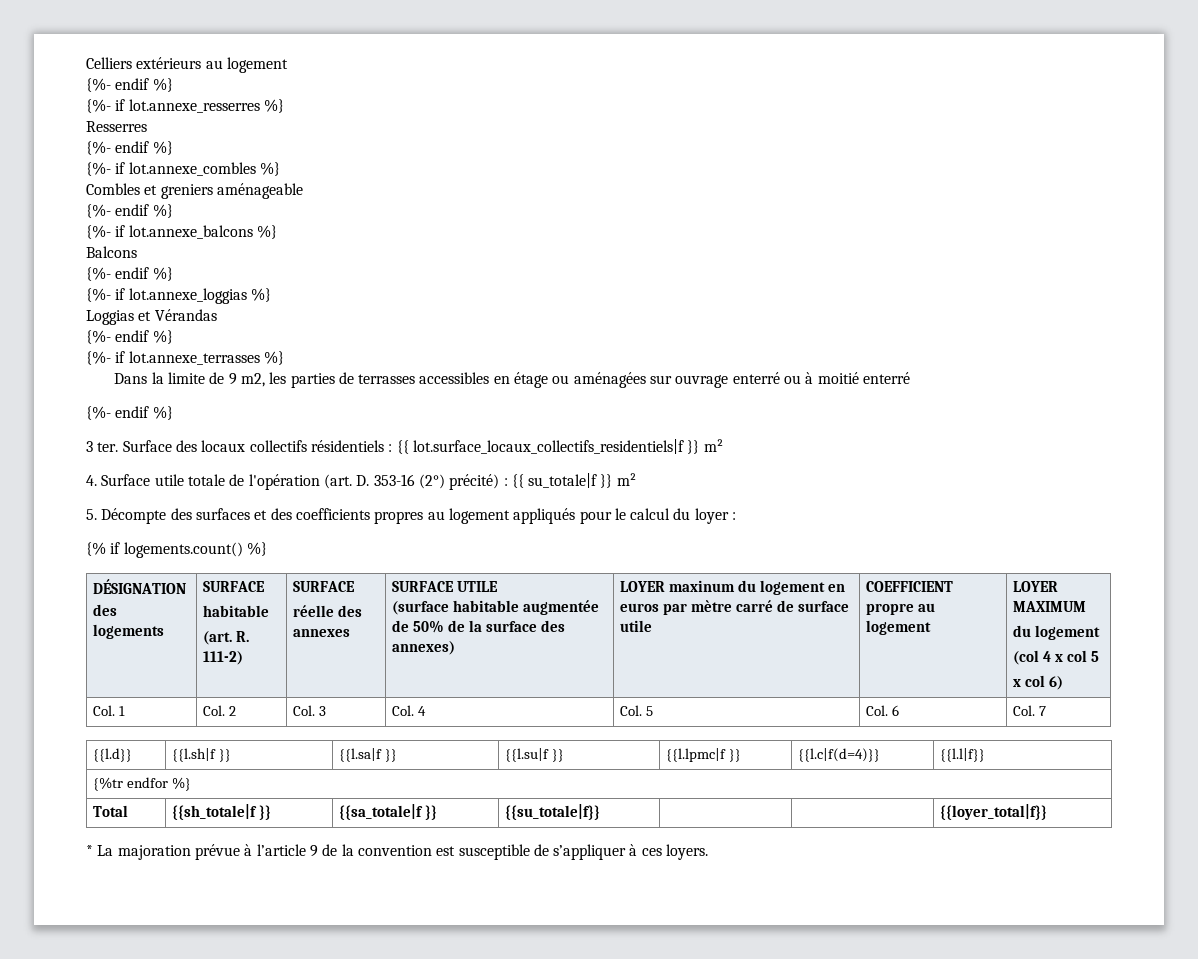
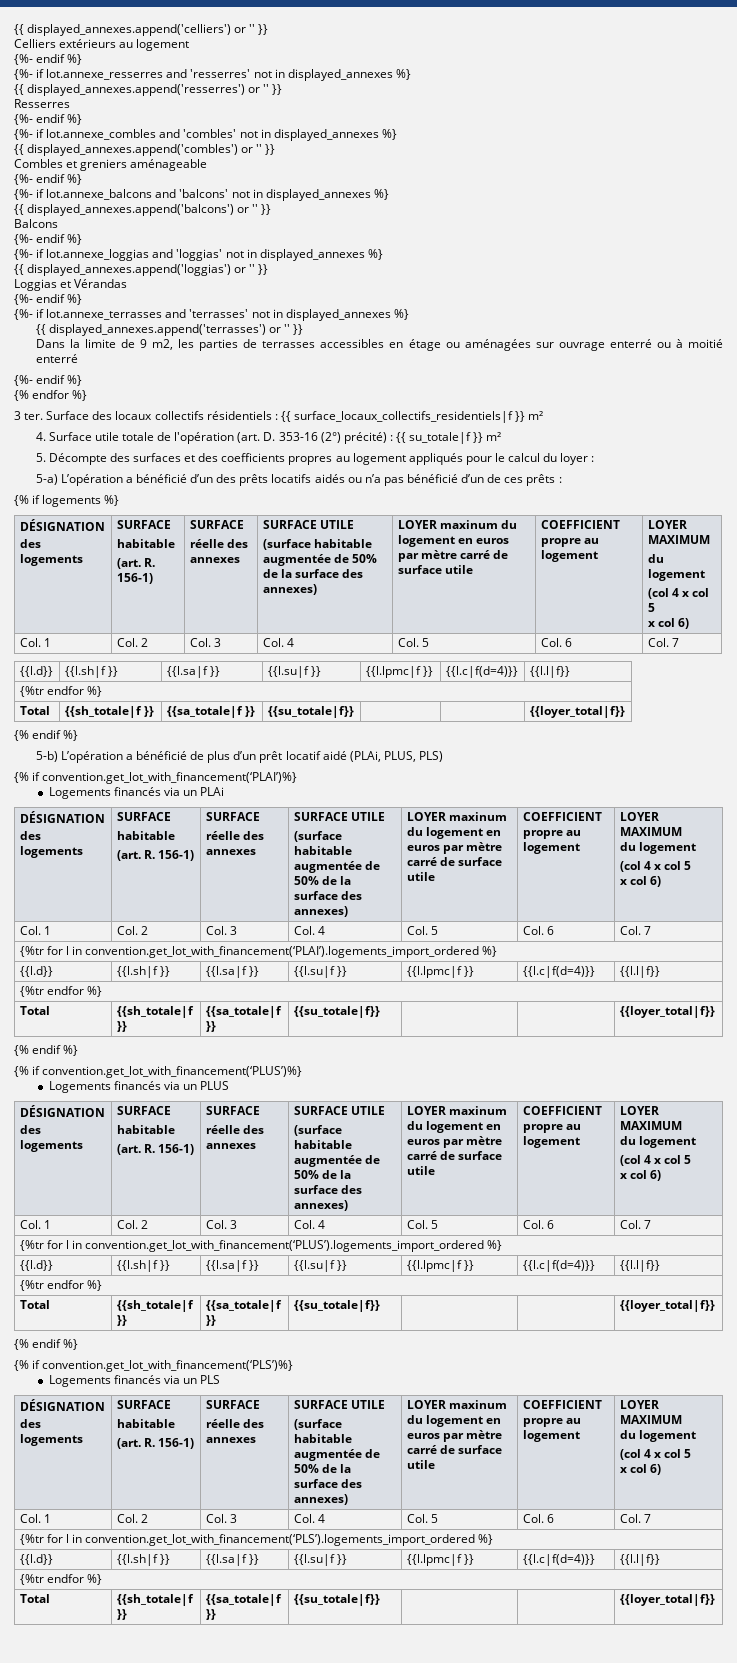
(86, 63) none -> [14,24,269,36] {{ displayed_annexes.append('celliers') or '' }} //
[263,99,284,113] %} -> [166,69,411,81] [14,84,283,96] and 'resserres' not in displayed_annexes %} // {{ displayed_annexes.append('resserres') or '' }}
[259,162,280,176] %} -> [159,129,397,141] [14,144,276,156] and 'combles' not in displayed_annexes %} // {{ displayed_annexes.append('combles') or '' }}
[256,225,277,239] %} -> [155,189,389,201] [14,204,272,216] and 'balcons' not in displayed_annexes %} // {{ displayed_annexes.append('balcons') or '' }}
[250,288,271,302] %} -> [152,249,383,261] [14,264,269,276] and 'loggias' not in displayed_annexes %} // {{ displayed_annexes.append('loggias') or '' }}
[263,351,284,365] %} -> [165,309,409,321] [35,324,304,336] and 'terrasses' not in displayed_annexes %} // {{ displayed_annexes.append('terrasses') or '' }}
(173, 413) none -> [14,390,88,401] // {% endfor %}
[412,439,684,454] lot.surface_locaux_collectifs_residentiels|f -> [293,411,513,423] surface_locaux_collectifs_residentiels|f
[86,542,243,558] // {% if logements.count() -> [35,474,562,486] [14,495,102,507] // 5-a) L’opération a bénéficié d’un des prêts locatifs aidés ou n’a pas bénéficié d’un de ces prêts : // {% if logements
[203,651,244,665] 111-2) -> [116,573,153,584] 156-1)
[86,844,709,860] * La majoration prévue à l’article 9 de la convention est susceptible de s’appliquer à ces loyers. -> [14,730,79,741] [35,751,443,763] [14,772,298,784] [48,787,224,799] [19,811,105,823] [19,831,41,840] [19,846,83,858] [116,812,171,821] [116,831,175,840] [116,850,194,861] [205,812,260,821] [205,831,264,840] [205,849,256,855] [293,812,385,821] [293,831,342,842] [293,846,352,855] [293,861,380,873] [293,876,351,885] [293,891,362,900] [293,906,348,917] [406,812,507,821] [406,827,501,839] [406,842,502,854] [406,857,502,866] [406,872,435,881] [522,812,602,821] [522,830,581,839] [522,842,580,854] [619,812,659,821] [619,827,682,836] [619,842,696,854] [619,861,691,872] [619,876,661,887] [19,926,51,935] [116,926,148,935] [205,926,237,935] [293,926,325,935] [406,926,438,935] [522,926,554,935] [619,926,651,935] [19,946,498,958] [19,966,53,977] [116,966,170,978] [205,966,259,978] [293,966,347,978] [406,966,474,978] [522,966,595,978] [619,966,660,978] [19,986,102,997] [19,1006,50,1015] [116,1006,194,1018] [116,1021,127,1032] [205,1006,282,1018] [205,1021,216,1032] [293,1006,380,1018] [619,1006,715,1018] [14,1045,79,1056] [14,1066,303,1078] [48,1081,229,1093] [19,1105,105,1117] [19,1125,41,1134] [19,1140,83,1152] [116,1106,171,1115] [116,1125,175,1134] [116,1144,194,1155] [205,1106,260,1115] [205,1125,264,1134] [205,1143,256,1149] [293,1106,385,1115] [293,1125,342,1136] [293,1140,352,1149] [293,1155,380,1167] [293,1170,351,1179] [293,1185,362,1194] [293,1200,348,1211] [406,1106,507,1115] [406,1121,501,1133] [406,1136,502,1148] [406,1151,502,1160] [406,1166,435,1175] [522,1106,602,1115] [522,1124,581,1133] [522,1136,580,1148] [619,1106,659,1115] [619,1121,682,1130] [619,1136,696,1148] [619,1155,691,1166] [619,1170,661,1181] [19,1220,51,1229] [116,1220,148,1229] [205,1220,237,1229] [293,1220,325,1229] [406,1220,438,1229] [522,1220,554,1229] [619,1220,651,1229] [19,1240,503,1252] [19,1260,53,1271] [116,1260,170,1272] [205,1260,259,1272] [293,1260,347,1272] [406,1260,474,1272] [522,1260,595,1272] [619,1260,660,1272] [19,1280,102,1291] [19,1300,50,1309] [116,1300,194,1312] [116,1315,127,1326] [205,1300,282,1312] [205,1315,216,1326] [293,1300,380,1312] [619,1300,715,1312] [14,1339,79,1350] [14,1360,294,1372] [48,1375,220,1387] [19,1399,105,1411] [19,1419,41,1428] [19,1434,83,1446] [116,1400,171,1409] [116,1419,175,1428] [116,1438,194,1449] [205,1400,260,1409] [205,1419,264,1428] [205,1437,256,1443] [293,1400,385,1409] [293,1419,342,1430] [293,1434,352,1443] [293,1449,380,1461] [293,1464,351,1473] [293,1479,362,1488] [293,1494,348,1505] [406,1400,507,1409] [406,1415,501,1427] [406,1430,502,1442] [406,1445,502,1454] [406,1460,435,1469] [522,1400,602,1409] [522,1418,581,1427] [522,1430,580,1442] [619,1400,659,1409] [619,1415,682,1424] [619,1430,696,1442] [619,1449,691,1460] [619,1464,661,1475] [19,1514,51,1523] [116,1514,148,1523] [205,1514,237,1523] [293,1514,325,1523] [406,1514,438,1523] [522,1514,554,1523] [619,1514,651,1523] [19,1534,494,1546] [19,1554,53,1565] [116,1554,170,1566] [205,1554,259,1566] [293,1554,347,1566] [406,1554,474,1566] [522,1554,595,1566] [619,1554,660,1566] [19,1574,102,1585] [19,1594,50,1603] [116,1594,194,1606] [116,1609,127,1620] [205,1594,282,1606] [205,1609,216,1620] [293,1594,380,1606] [619,1594,715,1606] {% endif %} // 5-b) L’opération a bénéficié de plus d’un prêt locatif aidé (PLAi, PLUS, PLS) // {% if convention.get_lot_with_financement(‘PLAI’)%} // Logements financés via un PLAi // DÉSIGNATION // des logements | SURFACE // habitable // (art. R. 156-1) | SURFACE // réelle des annexes | SURFACE UTILE // (surface habitable augmentée de 50% de la surface des annexes) | LOYER maxinum du logement en euros par mètre carré de surface utile | COEFFICIENT propre au logement | LOYER MAXIMUM // du logement // (col 4 x col 5 // x col 6) // Col. 1 | Col. 2 | Col. 3 | Col. 4 | Col. 5 | Col. 6 | Col. 7 // {%tr for l in convention.get_lot_with_financement(‘PLAI’).logements_import_ordered %} // {{l.d}} | {{l.sh|f }} | {{l.sa|f }} | {{l.su|f }} | {{l.lpmc|f }} | {{l.c|f(d=4)}} | {{l.l|f}} // {%tr endfor %} // Total | {{sh_totale|f }} | {{sa_totale|f }} | {{su_totale|f}} | | | {{loyer_total|f}} // {% endif %} // {% if convention.get_lot_with_financement(‘PLUS’)%} // Logements financés via un PLUS // DÉSIGNATION // des logements | SURFACE // habitable // (art. R. 156-1) | SURFACE // réelle des annexes | SURFACE UTILE // (surface habitable augmentée de 50% de la surface des annexes) | LOYER maxinum du logement en euros par mètre carré de surface utile | COEFFICIENT propre au logement | LOYER MAXIMUM // du logement // (col 4 x col 5 // x col 6) // Col. 1 | Col. 2 | Col. 3 | Col. 4 | Col. 5 | Col. 6 | Col. 7 // {%tr for l in convention.get_lot_with_financement(‘PLUS’).logements_import_ordered %} // {{l.d}} | {{l.sh|f }} | {{l.sa|f }} | {{l.su|f }} | {{l.lpmc|f }} | {{l.c|f(d=4)}} | {{l.l|f}} // {%tr endfor %} // Total | {{sh_totale|f }} | {{sa_totale|f }} | {{su_totale|f}} | | | {{loyer_total|f}} // {% endif %} // {% if convention.get_lot_with_financement(‘PLS’)%} // Logements financés via un PLS // DÉSIGNATION // des logements | SURFACE // habitable // (art. R. 156-1) | SURFACE // réelle des annexes | SURFACE UTILE // (surface habitable augmentée de 50% de la surface des annexes) | LOYER maxinum du logement en euros par mètre carré de surface utile | COEFFICIENT propre au logement | LOYER MAXIMUM // du logement // (col 4 x col 5 // x col 6) // Col. 1 | Col. 2 | Col. 3 | Col. 4 | Col. 5 | Col. 6 | Col. 7 // {%tr for l in convention.get_lot_with_financement(‘PLS’).logements_import_ordered %} // {{l.d}} | {{l.sh|f }} | {{l.sa|f }} | {{l.su|f }} | {{l.lpmc|f }} | {{l.c|f(d=4)}} | {{l.l|f}} // {%tr endfor %} // Total | {{sh_totale|f }} | {{sa_totale|f }} | {{su_totale|f}} | | | {{loyer_total|f}}

